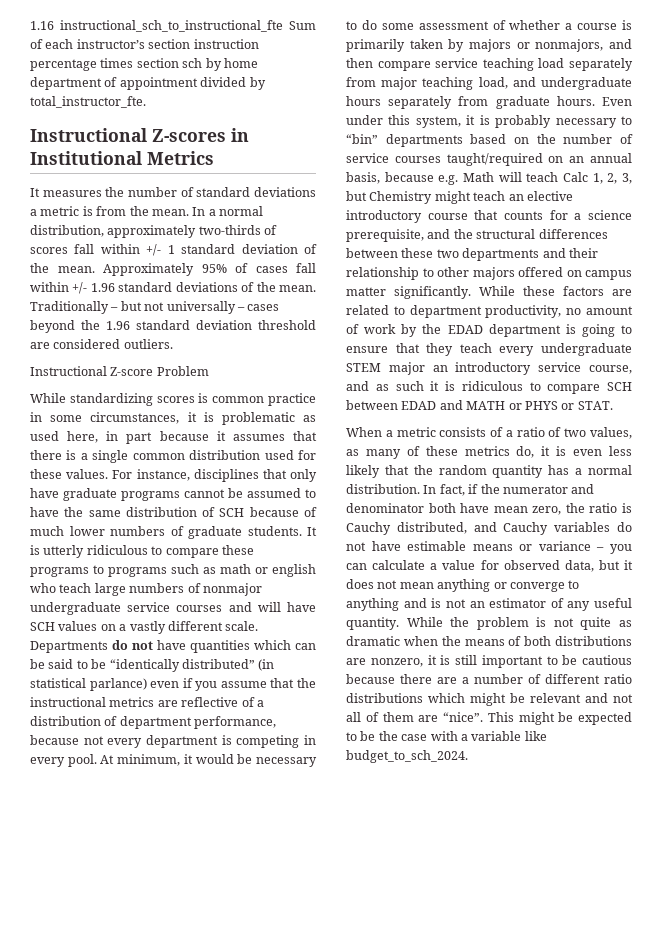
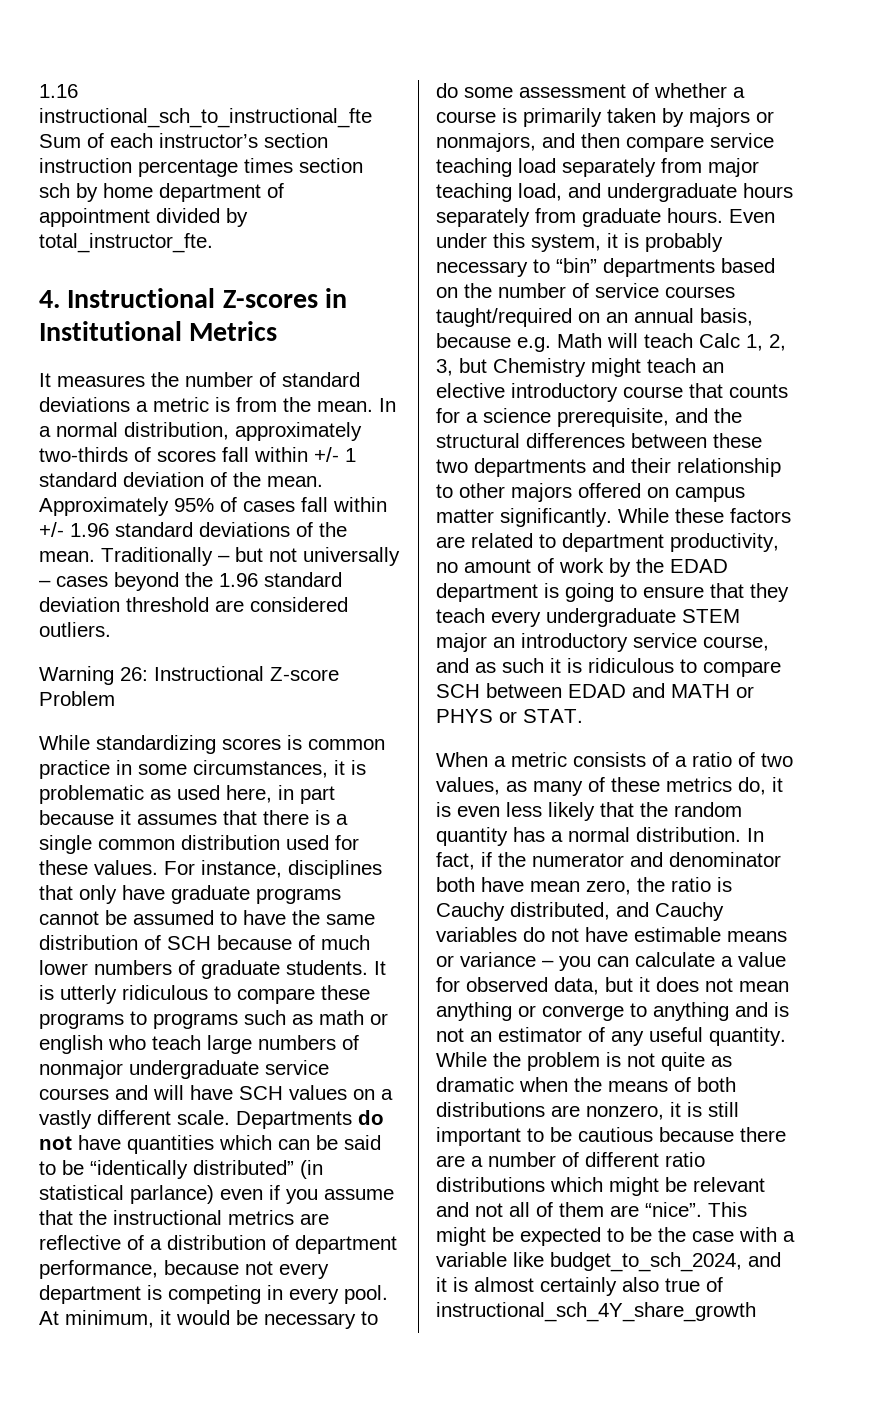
(146, 102) none -> [39,290,60,308] 4.
(173, 344) none -> [39,666,148,685] Warning 26:
[346,750,468,763] budget_to_sch_2024. -> [550,1252,781,1272] [436,1277,723,1296] [436,1302,756,1322] budget_to_sch_2024, and it is almost certainly also true of instructional_sch_4Y_share_growth

